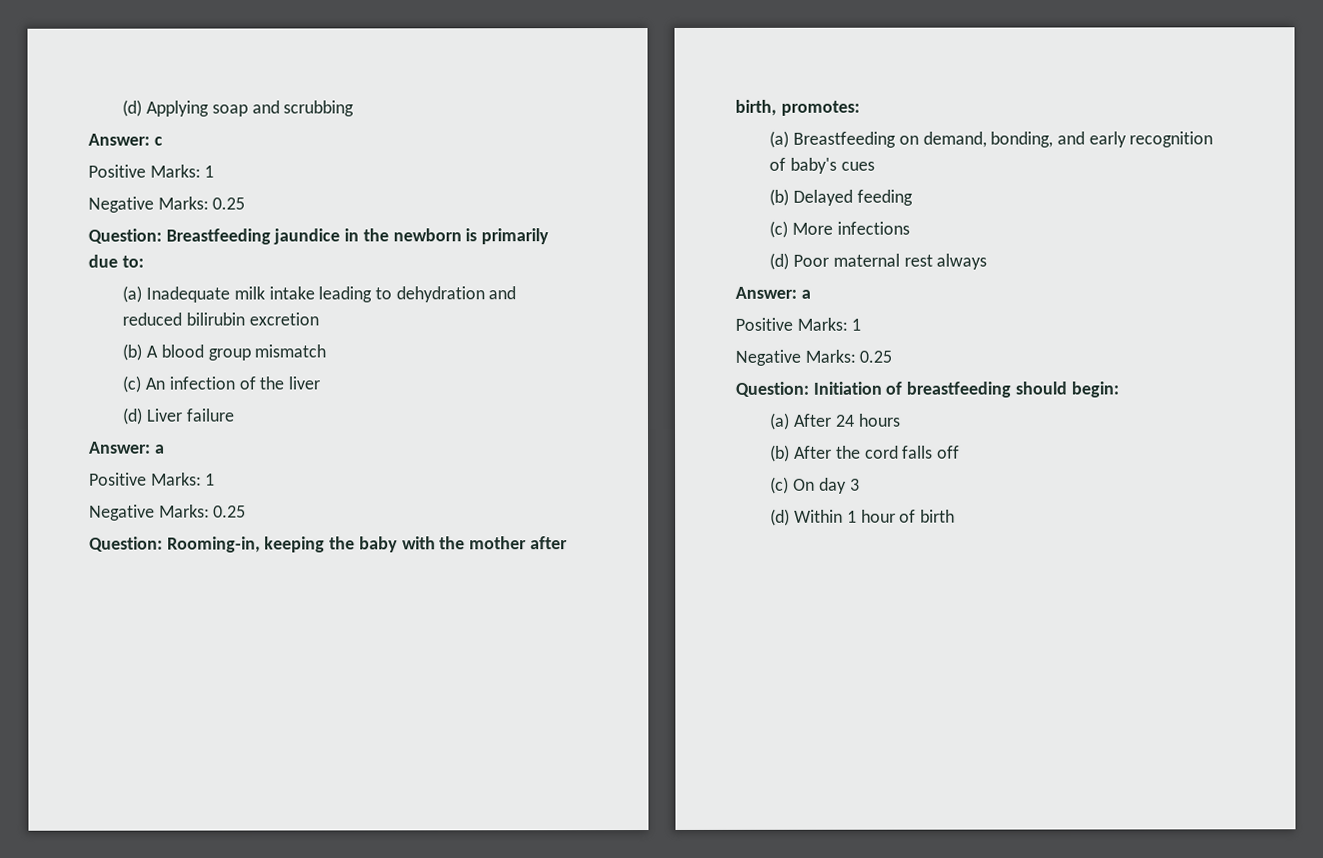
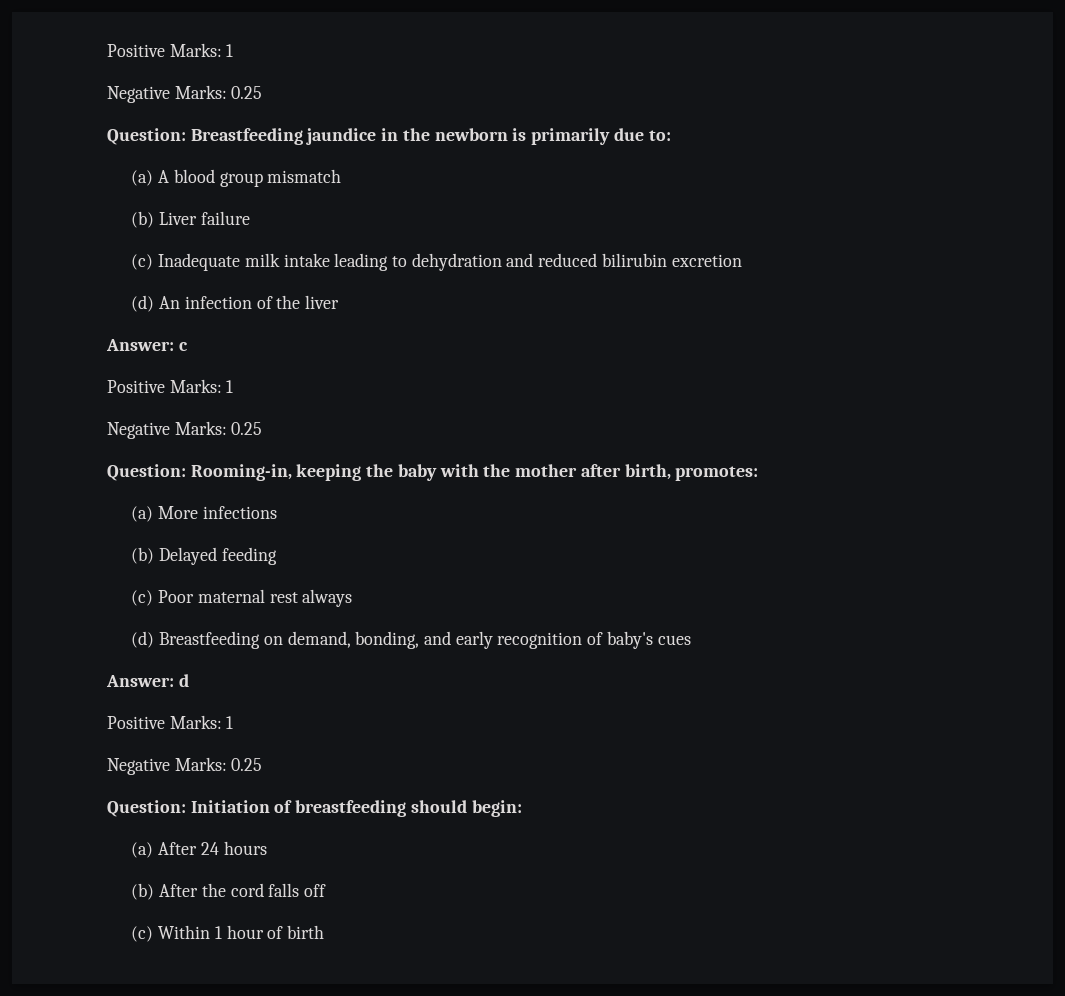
[122,99,355,117] [88,133,163,146] (d) Applying soap and scrubbing // Answer: c // -> (107, 50) none
(143, 294) none -> [158,169,342,187] [131,211,250,228] [131,254,154,270] A blood group mismatch // (b) Liver failure // (c)
[122,343,327,361] [122,375,142,393] (b) A blood group mismatch // (c) -> [131,295,155,312] (d)
[122,407,234,425] [89,441,165,454] // (d) Liver failure // Answer: a -> [106,339,188,351] // Answer: c
(790, 139) none -> [158,506,277,519] [131,547,277,565] [131,589,353,607] [131,631,155,648] More infections // (b) Delayed feeding // (c) Poor maternal rest always // (d)
[769,188,913,206] [769,220,910,238] [769,252,988,270] [735,286,811,299] // (b) Delayed feeding // (c) More infections // (d) Poor maternal rest always // Answer: a -> [106,674,189,687] // Answer: d
[793,477,860,494] [770,508,791,526] On day 3 // (d) -> (154, 934) none

